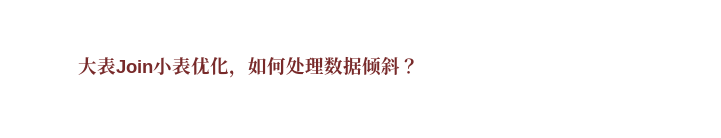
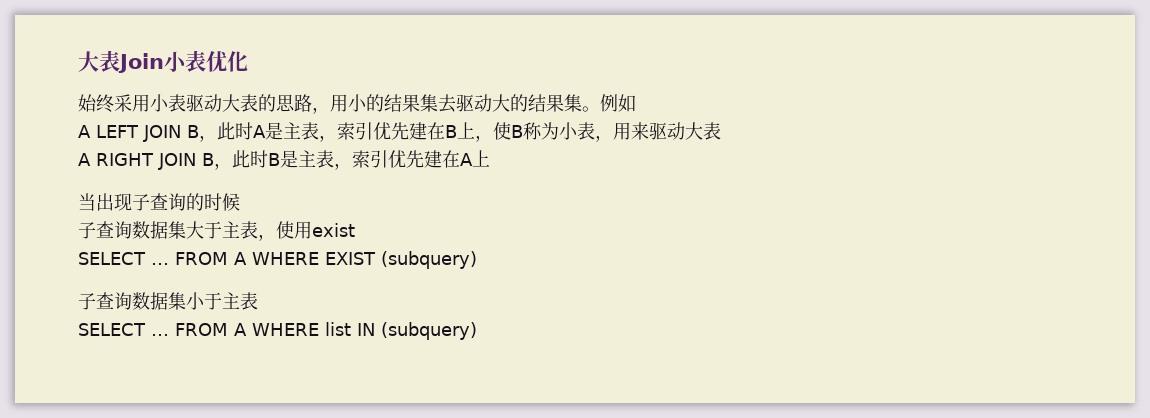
[229,56,419,78] ，如何处理数据倾斜？ -> [78,94,636,114] [78,122,721,142] [78,150,490,170] [78,193,240,211] [78,221,355,241] [78,251,477,269] [78,292,258,310] [78,322,477,340] // 始终采用小表驱动大表的思路，用小的结果集去驱动大的结果集。例如 // A LEFT JOIN B，此时A是主表，索引优先建在B上，使B称为小表，用来驱动大表 // A RIGHT JOIN B，此时B是主表，索引优先建在A上 // 当出现子查询的时候 // 子查询数据集大于主表，使用exist // SELECT … FROM A WHERE EXIST (subquery) // 子查询数据集小于主表 // SELECT … FROM A WHERE list IN (subquery)

